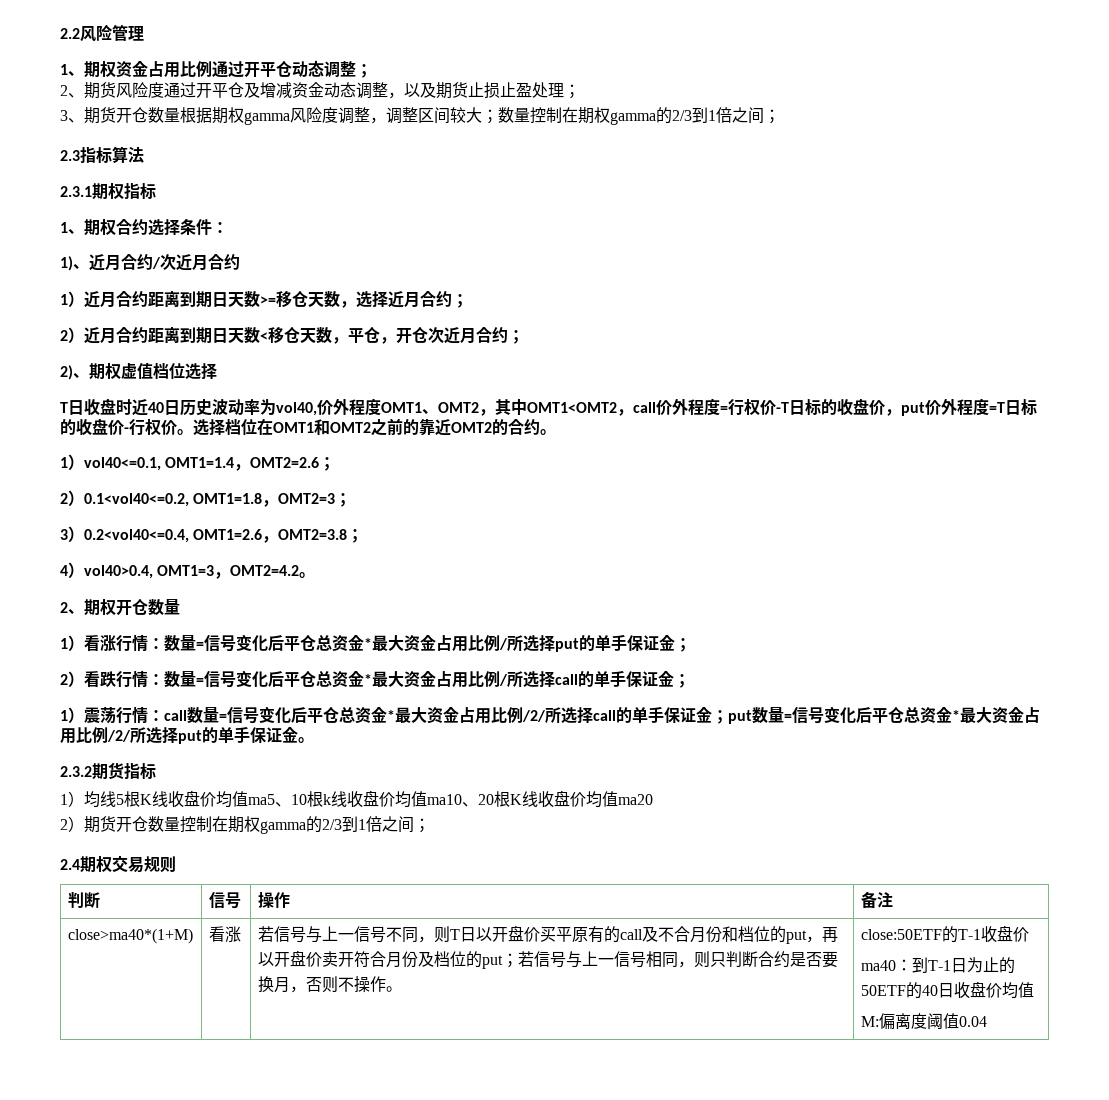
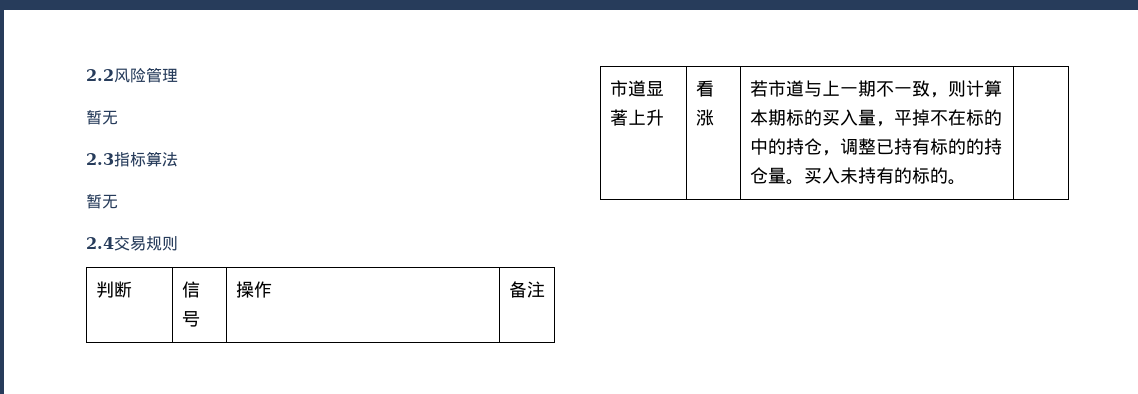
[60,60,372,78] [60,82,580,99] [60,107,780,125] [60,146,144,163] [60,182,156,200] [60,218,228,236] [60,254,240,271] [60,290,468,308] [60,326,524,344] [60,362,217,380] [60,398,1037,416] [60,418,556,436] [60,454,336,471] [60,490,352,507] [60,526,364,543] [60,562,316,579] [60,598,180,616] [60,634,691,652] [60,670,690,688] [60,706,1040,724] [60,726,314,744] [60,762,156,780] [60,790,653,808] [60,816,430,834] 1、期权资金占用比例通过开平仓动态调整； // 2、期货风险度通过开平仓及增减资金动态调整，以及期货止损止盈处理； // 3、期货开仓数量根据期权gamma风险度调整，调整区间较大；数量控制在期权gamma的2/3到1倍之间； // 2.3指标算法 // 2.3.1期权指标 // 1、期权合约选择条件： // 1)、近月合约/次近月合约 // 1）近月合约距离到期日天数>=移仓天数，选择近月合约； // 2）近月合约距离到期日天数<移仓天数，平仓，开仓次近月合约； // 2)、期权虚值档位选择 // T日收盘时近40日历史波动率为vol40,价外程度OMT1、OMT2，其中OMT1<OMT2，call价外程度=行权价-T日标的收盘价，put价外程度=T日标的收盘价-行权价。选择档位在OMT1和OMT2之前的靠近OMT2的合约。 // 1）vol40<=0.1, OMT1=1.4，OMT2=2.6； // 2）0.1<vol40<=0.2, OMT1=1.8，OMT2=3； // 3）0.2<vol40<=0.4, OMT1=2.6，OMT2=3.8； // 4）vol40>0.4, OMT1=3，OMT2=4.2。 // 2、期权开仓数量 // 1）看涨行情：数量=信号变化后平仓总资金*最大资金占用比例/所选择put的单手保证金； // 2）看跌行情：数量=信号变化后平仓总资金*最大资金占用比例/所选择call的单手保证金； // 1）震荡行情：call数量=信号变化后平仓总资金*最大资金占用比例/2/所选择call的单手保证金；put数量=信号变化后平仓总资金*最大资金占用比例/2/所选择put的单手保证金。 // 2.3.2期货指标 // 1）均线5根K线收盘价均值ma5、10根k线收盘价均值ma10、20根K线收盘价均值ma20 // 2）期货开仓数量控制在期权gamma的2/3到1倍之间； -> [86,110,118,125] [86,151,178,167] [86,194,118,209] 暂无 // 2.3指标算法 // 暂无
[80,855,112,873] 期权 -> (114, 243) none
[67,928,193,944] close>ma40*(1+M) -> [609,80,664,97] [609,109,664,126] 市道显著上升
[273,925,838,944] [257,950,838,969] [257,976,402,993] [860,925,1029,943] [860,957,1015,974] [860,981,1034,999] [860,1013,987,1030] 信号与上一信号不同，则T日以开盘价买平原有的call及不合月份和档位的put，再以开盘价卖开符合月份及档位的put；若信号与上一信号相同，则只判断合约是否要换月，否则不操作。 | close:50ETF的T-1收盘价 // ma40：到T-1日为止的50ETF的40日收盘价均值 // M:偏离度阈值0.04 -> [767,80,1002,98] [749,109,1002,127] [749,138,1002,156] [749,167,966,185] 市道与上一期不一致，则计算本期标的买入量，平掉不在标的中的持仓，调整已持有标的的持仓量。买入未持有的标的。 |

